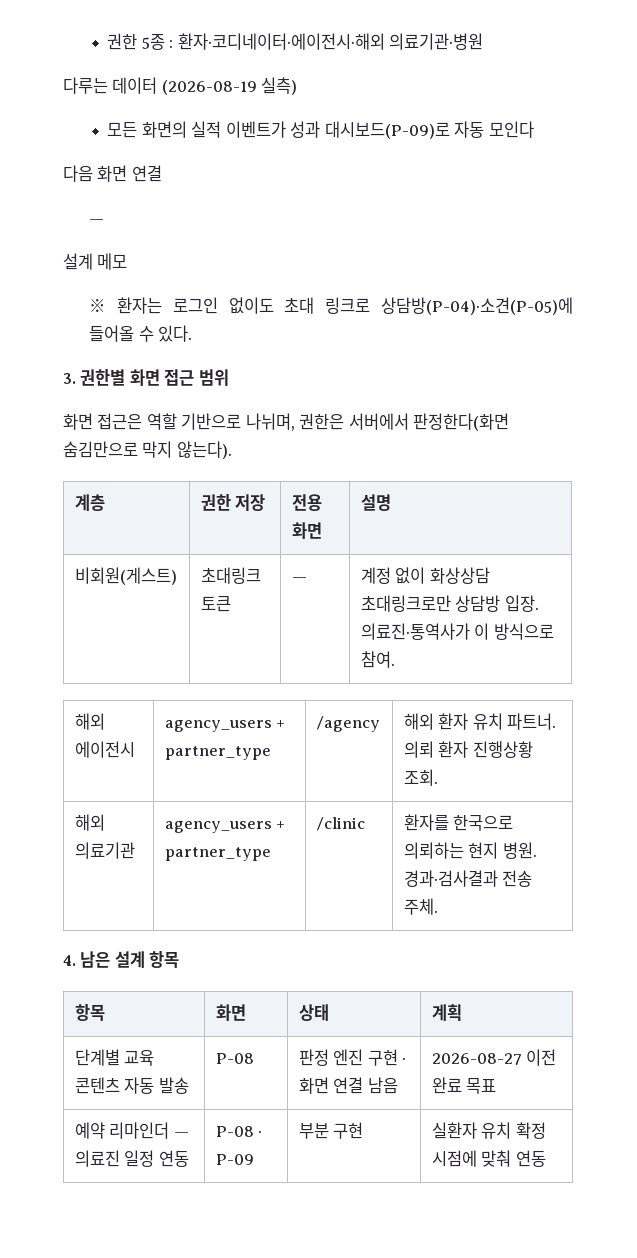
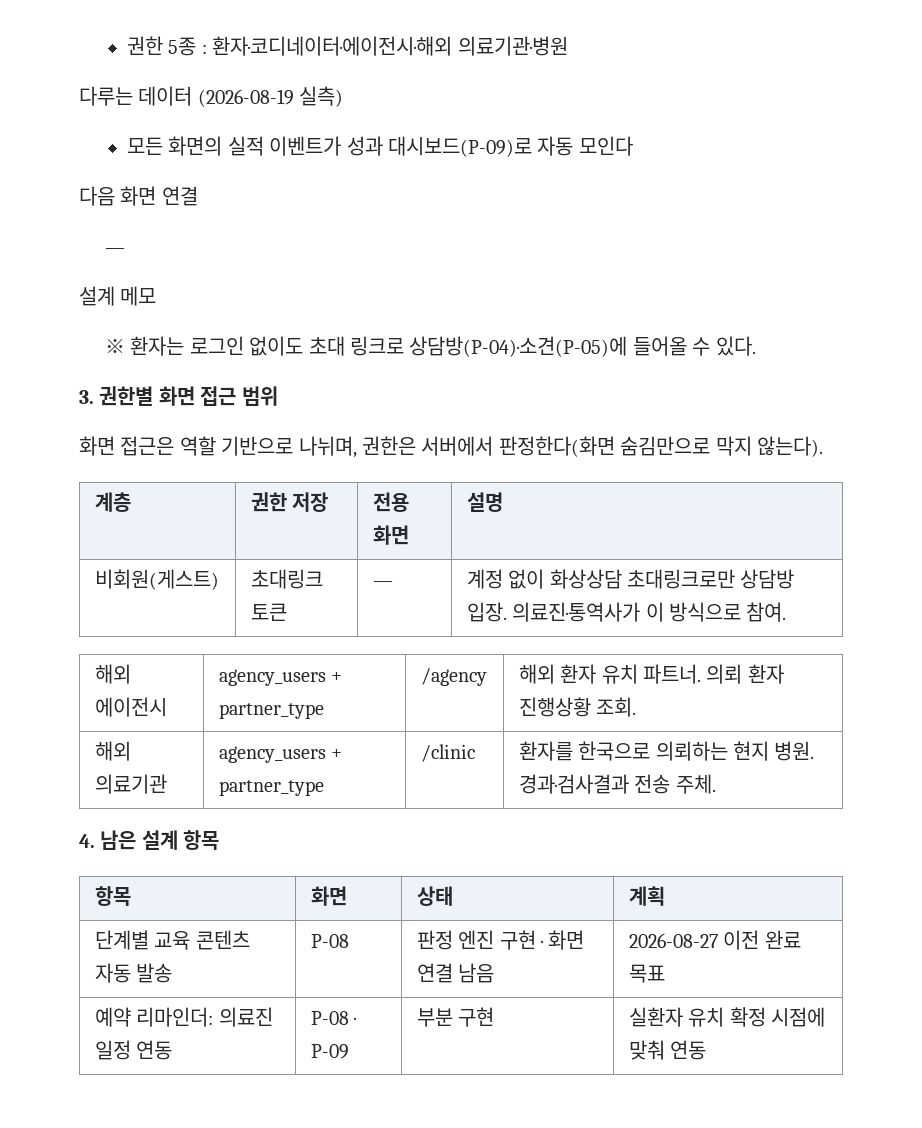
[109,1122,189,1139] 리마인더 — -> [136,1007,214,1027] 리마인더:

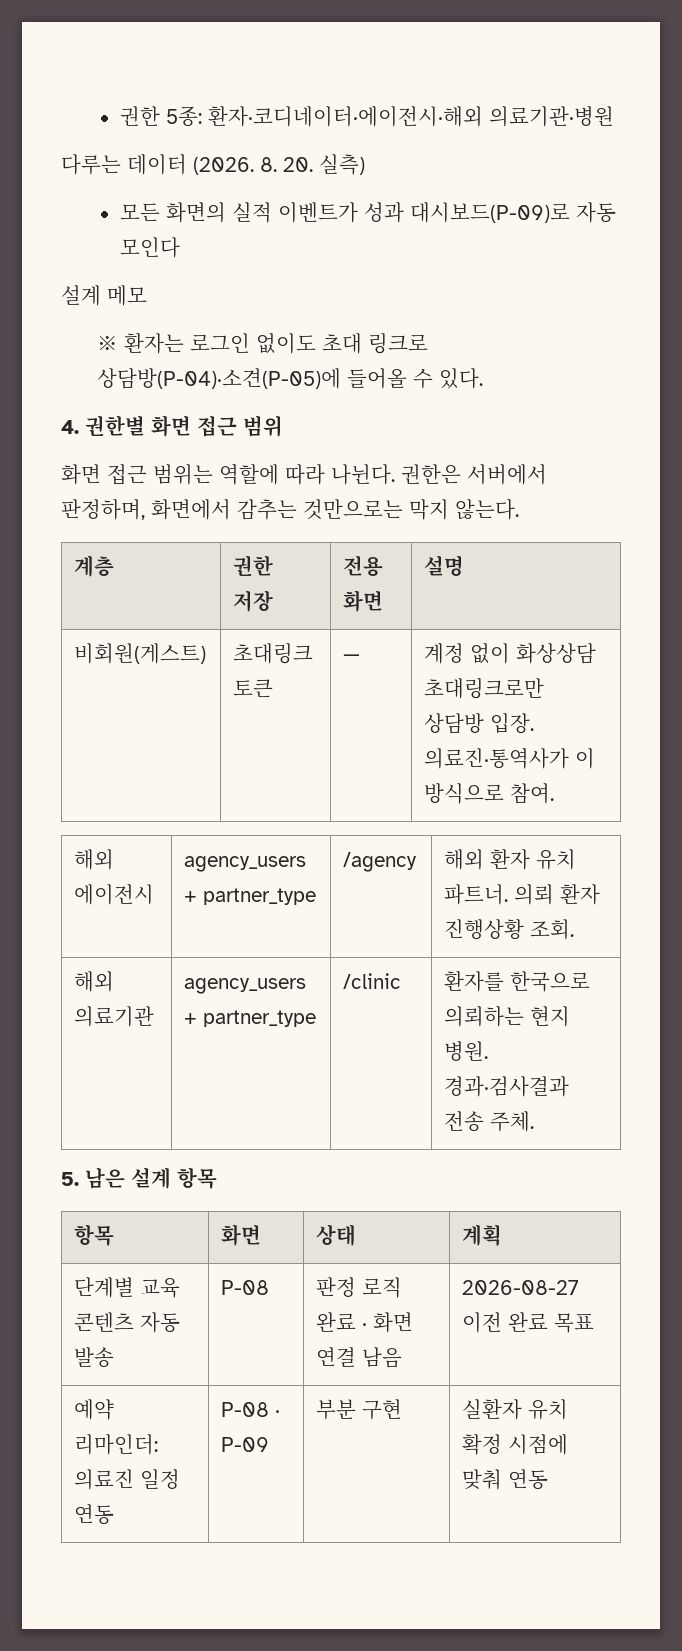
[126,36,207,56] 권한 5종 : -> [119,106,202,127] 권한 5종:
[197,89,294,107] (2026-08-19 -> [193,157,313,175] (2026. 8. 20.
[79,186,198,206] [104,248,125,254] // 다음 화면 연결 // — -> (180, 247) none
[79,390,94,404] 3. -> [61,420,79,434] 4.
[120,436,823,458] 접근은 역할 기반으로 나뉘며, 권한은 서버에서 판정한다(화면 숨김만으로 막지 않는다). -> [107,464,547,485] [61,499,519,520] 접근 범위는 역할에 따라 나뉜다. 권한은 서버에서 판정하며, 화면에서 감추는 것만으로는 막지 않는다.
[79,834,95,848] 4. -> [61,1172,79,1186] 5.
[458,930,536,950] 엔진 구현 -> [362,1277,403,1298] [316,1312,357,1332] 로직 완료

